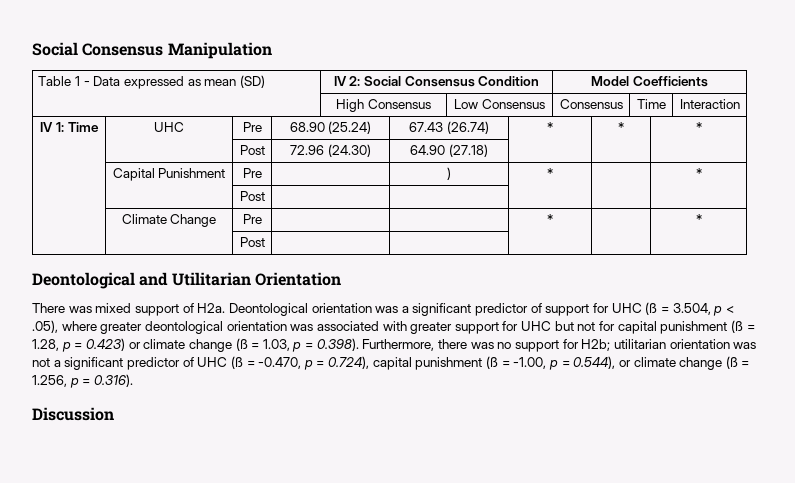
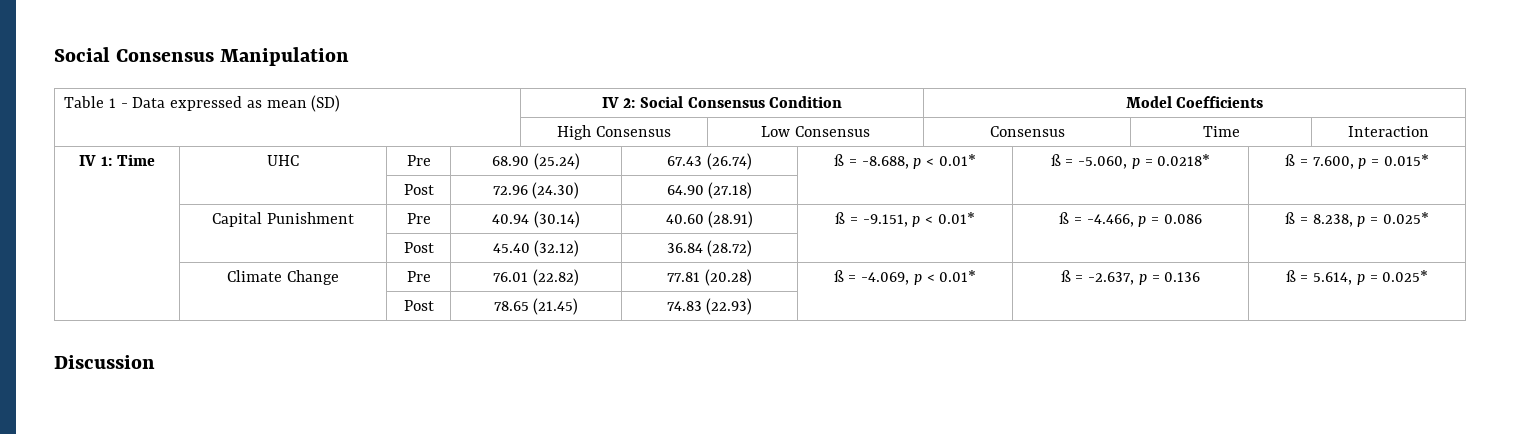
[547,122,553,132] [618,122,624,132] [695,122,702,132] * | * | * -> [834,154,976,169] [1050,154,1211,169] [1285,154,1429,169] ß = -8.688, p < 0.01* | ß = -5.060, p = 0.0218* | ß = 7.600, p = 0.015*
[447,167,451,180] [547,168,553,178] [695,168,702,178] [239,191,265,201] [121,214,217,227] [242,214,262,224] [547,214,553,224] [695,214,702,224] [239,237,265,247] [32,272,341,289] [32,302,734,316] [32,320,755,334] [32,338,757,352] [32,356,750,370] [32,374,133,388] | ) | * | | * // | | Post | | | | | // | Climate Change | Pre | | | * | | * // | | Post | | | | | // Deontological and Utilitarian Orientation // There was mixed support of H2a. Deontological orientation was a significant predictor of support for UHC (ß = 3.504, p < .05), where greater deontological orientation was associated with greater support for UHC but not for capital punishment (ß = 1.28, p = 0.423) or climate change (ß = 1.03, p = 0.398). Furthermore, there was no support for H2b; utilitarian orientation was not a significant predictor of UHC (ß = -0.470, p = 0.724), capital punishment (ß = -1.00, p = 0.544), or climate change (ß = 1.256, p = 0.316). -> [492,211,580,228] [665,211,754,228] [835,212,975,227] [1059,212,1202,227] [1285,212,1429,227] [403,242,434,253] [492,240,580,257] [666,240,753,257] [227,270,339,285] [406,271,431,282] [493,269,579,286] [667,269,752,286] [833,270,977,285] [1060,270,1201,285] [1285,270,1429,285] [403,300,434,311] [493,298,579,315] [666,298,753,315] 40.94 (30.14) | 40.60 (28.91) | ß = -9.151, p < 0.01* | ß = -4.466, p = 0.086 | ß = 8.238, p = 0.025* // | | Post | 45.40 (32.12) | 36.84 (28.72) | | | // | Climate Change | Pre | 76.01 (22.82) | 77.81 (20.28) | ß = -4.069, p < 0.01* | ß = -2.637, p = 0.136 | ß = 5.614, p = 0.025* // | | Post | 78.65 (21.45) | 74.83 (22.93) | | |

